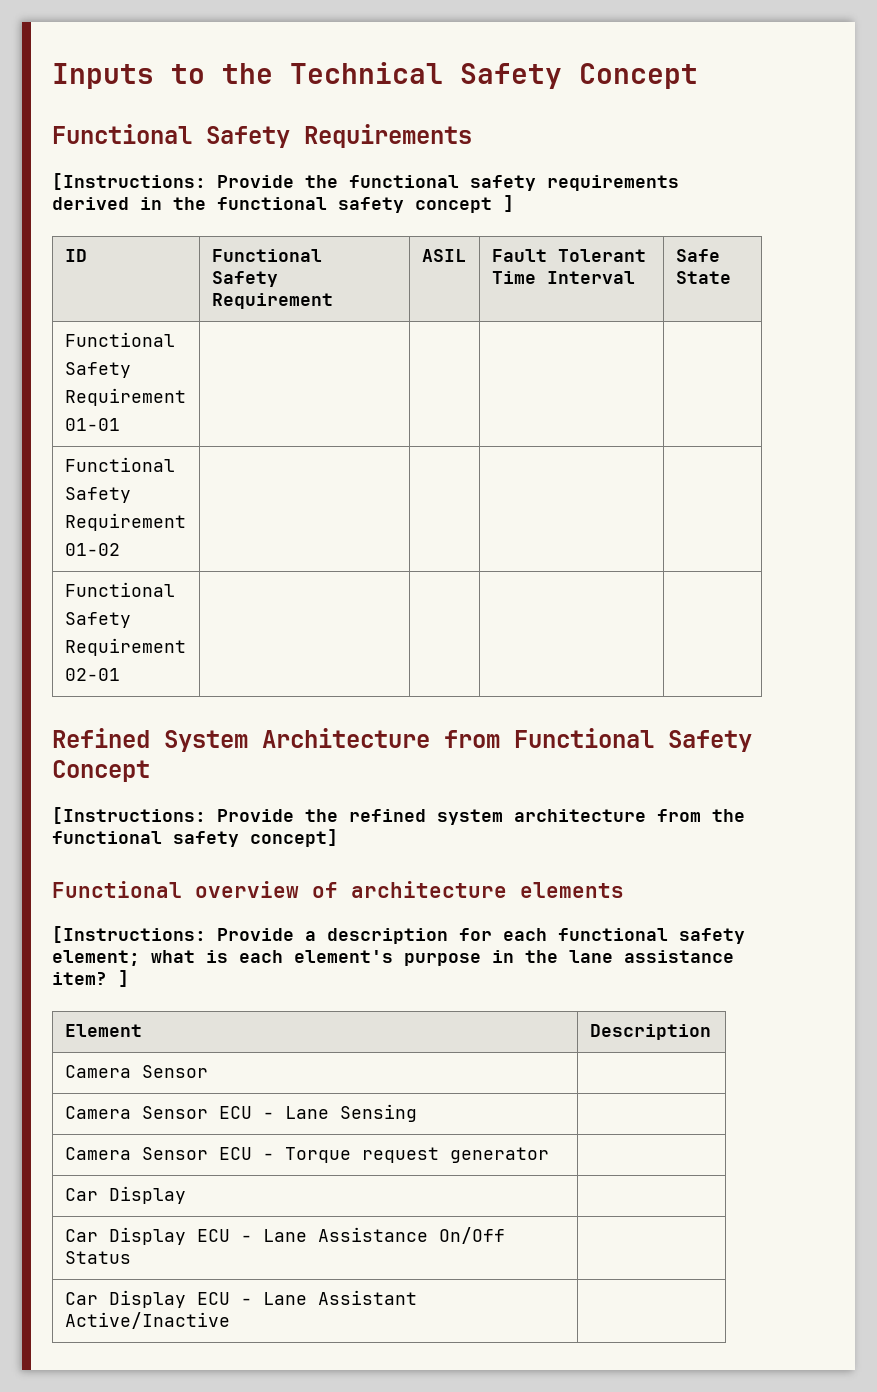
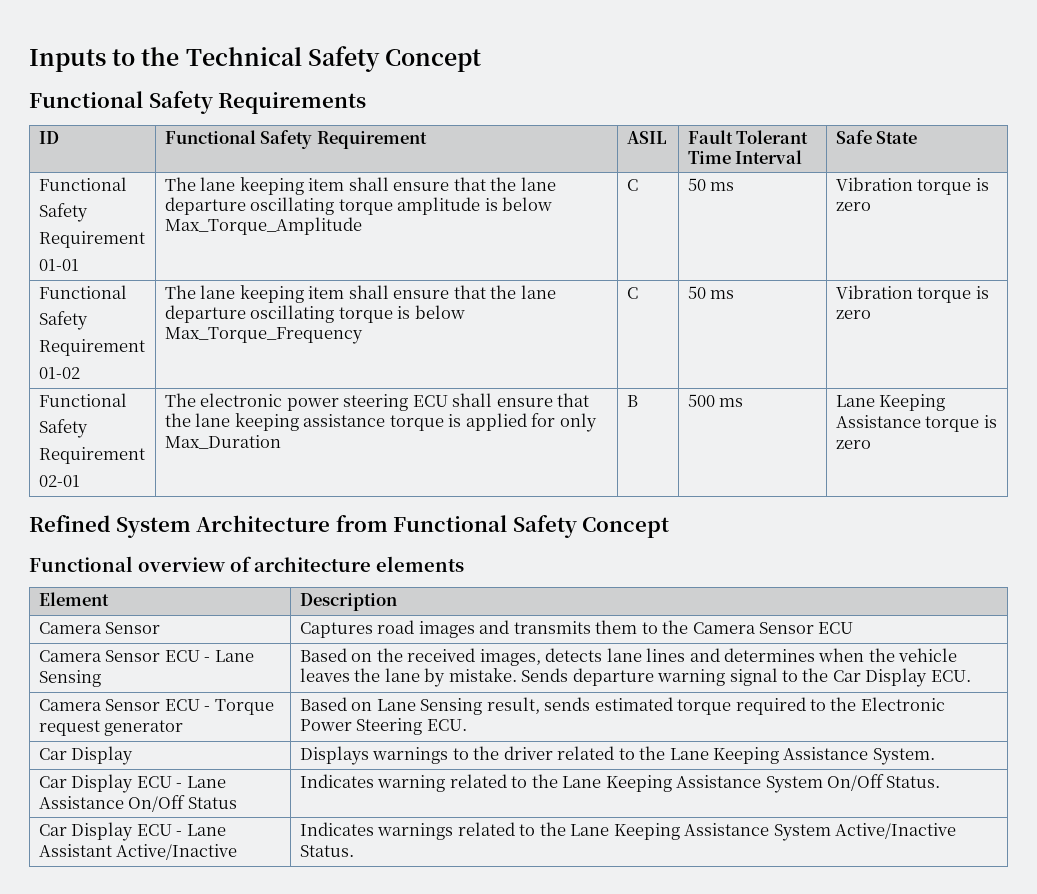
[52,173,679,191] [52,195,514,213] // [Instructions: Provide the functional safety requirements derived in the functional safety concept ] -> (367, 103) none
[64,457,175,472] [64,487,131,503] [64,513,186,531] [64,543,120,556] [64,582,175,597] [64,612,131,628] [64,638,186,656] [64,668,120,681] | | | // Functional // Safety // Requirement // 01-02 | | | | // Functional // Safety // Requirement // 02-01 | | | | -> [164,177,556,195] [164,197,553,215] [164,217,362,235] [626,179,638,191] [687,178,735,191] [835,177,989,195] [835,202,871,211] [38,285,127,299] [38,311,88,330] [38,339,145,356] [38,367,80,379] [164,285,556,303] [164,305,465,323] [164,327,363,344] [626,287,638,299] [687,286,735,299] [835,285,989,303] [835,310,871,319] [38,393,127,407] [38,419,88,438] [38,447,145,464] [38,475,80,487] [164,393,590,411] [164,413,597,432] [164,435,281,449] [626,395,638,407] [687,394,744,407] [835,394,946,411] [835,415,997,432] [835,440,871,449] The lane keeping item shall ensure that the lane departure oscillating torque amplitude is below Max_Torque_Amplitude | C | 50 ms | Vibration torque is zero // Functional // Safety // Requirement // 01-02 | The lane keeping item shall ensure that the lane departure oscillating torque is below Max_Torque_Frequency | C | 50 ms | Vibration torque is zero // Functional // Safety // Requirement // 02-01 | The electronic power steering ECU shall ensure that the lane keeping assistance torque is applied for only Max_Duration | B | 500 ms | Lane Keeping Assistance torque is zero
[52,807,745,825] [52,829,338,847] // [Instructions: Provide the refined system architecture from the functional safety concept] -> (670, 527) none
[52,926,745,944] [52,950,734,966] [52,970,129,987] [64,1024,142,1037] [589,1024,711,1040] [64,1065,208,1078] // [Instructions: Provide a description for each functional safety element; what is each element's purpose in the lane assistance item? ] // Element | Description // Camera Sensor | -> [38,592,109,606] [299,593,397,611] [38,622,161,634] [299,620,854,638] // Element | Description // Camera Sensor | Captures road images and transmits them to the Camera Sensor ECU
(417, 1113) none -> [299,648,958,666] [299,668,971,687] Based on the received images, detects lane lines and determines when the vehicle leaves the lane by mistake. Sends departure warning signal to the Car Display ECU.
[64,1186,186,1204] // Car Display | -> [299,697,945,715] [299,718,467,735] [38,746,134,765] [299,746,935,765] Based on Lane Sensing result, sends estimated torque required to the Electronic Power Steering ECU. // Car Display | Displays warnings to the driver related to the Lane Keeping Assistance System.
(131, 1257) none -> [299,774,941,793] Indicates warning related to the Lane Keeping Assistance System On/Off Status.
(230, 1320) none -> [299,822,957,841] [299,845,354,857] Indicates warnings related to the Lane Keeping Assistance System Active/Inactive Status.

